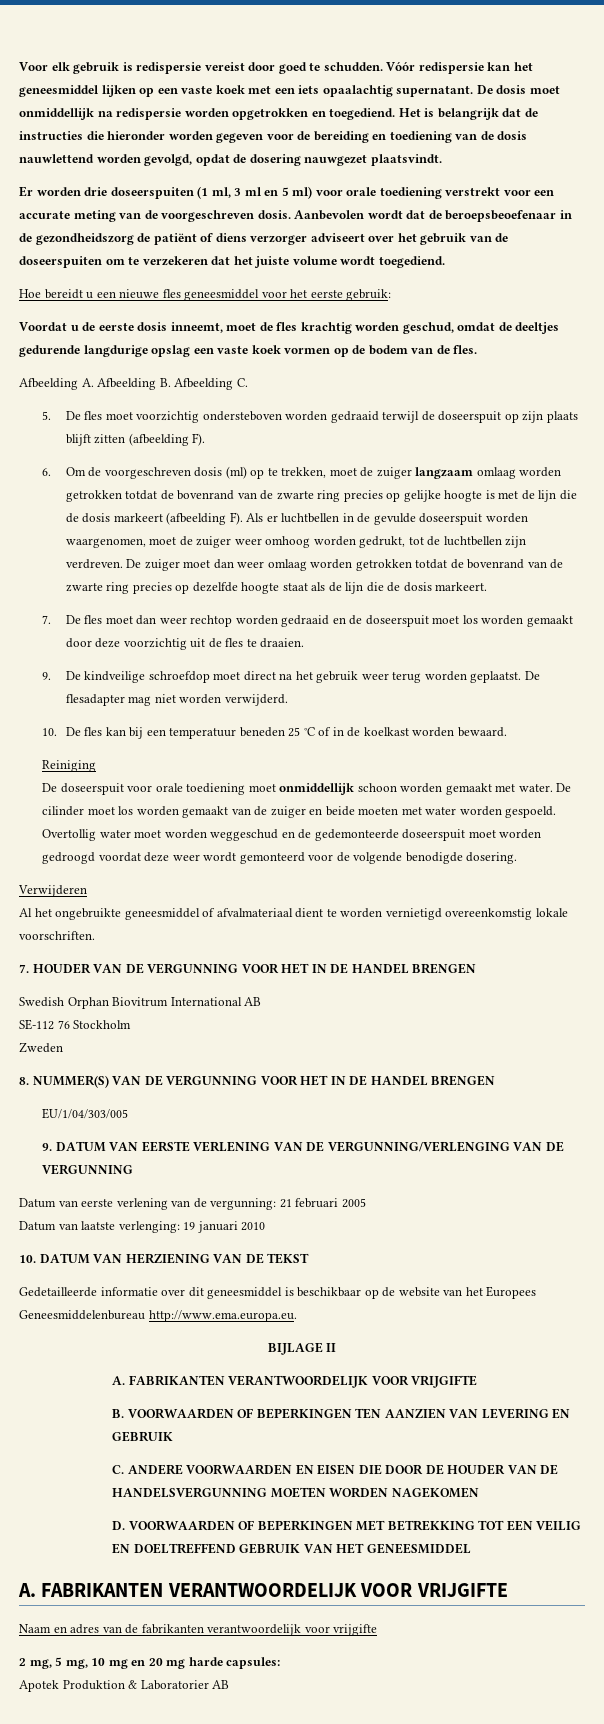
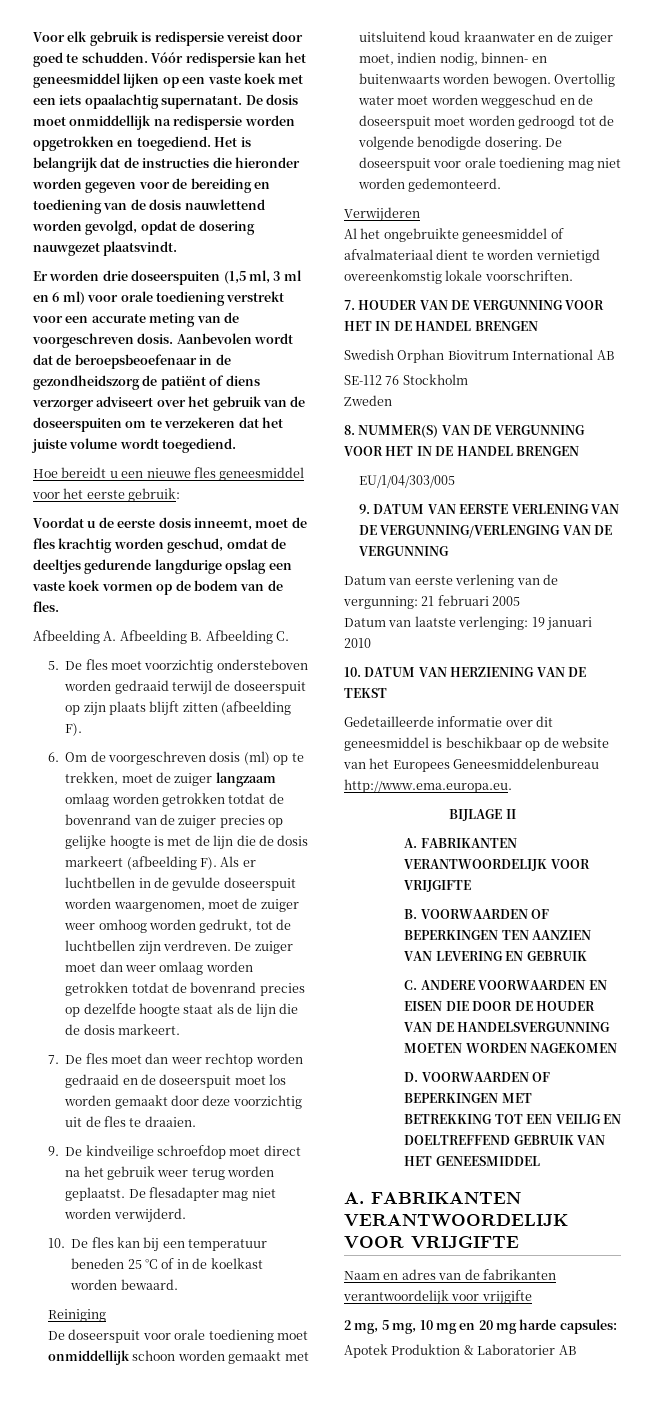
[197,186,209,199] (1 -> [223,271,246,284] (1,5
[281,187,289,196] 5 -> [52,292,60,302] 6
[276,490,341,502] zwarte ring -> [178,815,217,828] zuiger
[527,559,564,569] [65,582,130,594] van de zwarte ring -> (257, 987) none
[518,783,572,792] [42,806,557,818] water. De cilinder moet los worden gemaakt van de zuiger en beide moeten met water worden gespoeld. -> [359,31,613,45] [359,52,547,66] [359,73,551,87] uitsluitend koud kraanwater en de zuiger moet, indien nodig, binnen- en buitenwaarts worden bewogen.
[314,829,399,841] gedemonteerde -> (593, 99) none
[98,852,518,864] voordat deze weer wordt gemonteerd voor de volgende benodigde dosering. -> [578,115,614,126] [358,136,563,150] [359,157,621,171] [358,178,502,192] tot de volgende benodigde dosering. De doseerspuit voor orale toediening mag niet worden gedemonteerd.

